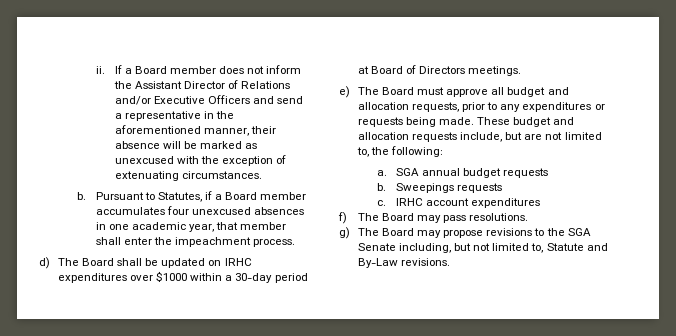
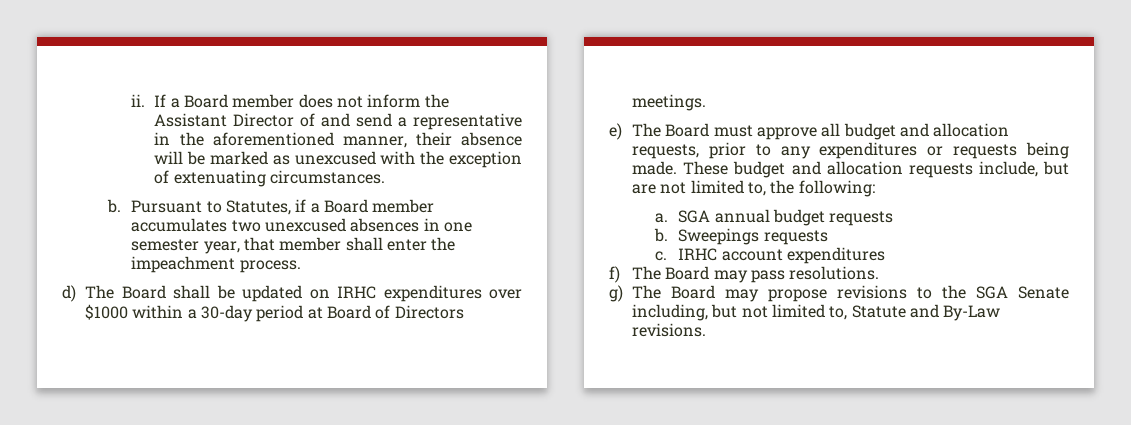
[241,81,291,89] [114,95,250,105] Relations and/or Executive Officers -> (316, 120) none
[166,206,189,215] four -> [231,220,261,232] two
[131,222,186,230] academic -> [131,239,200,251] semester

